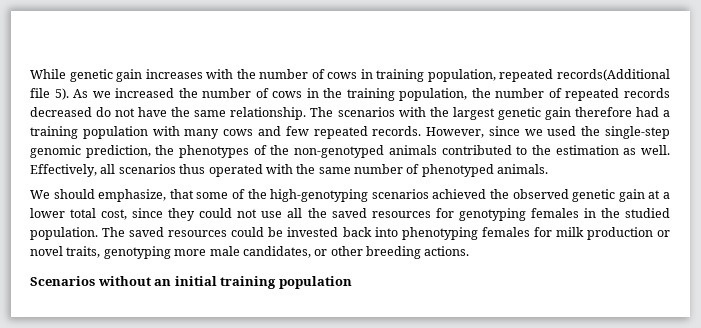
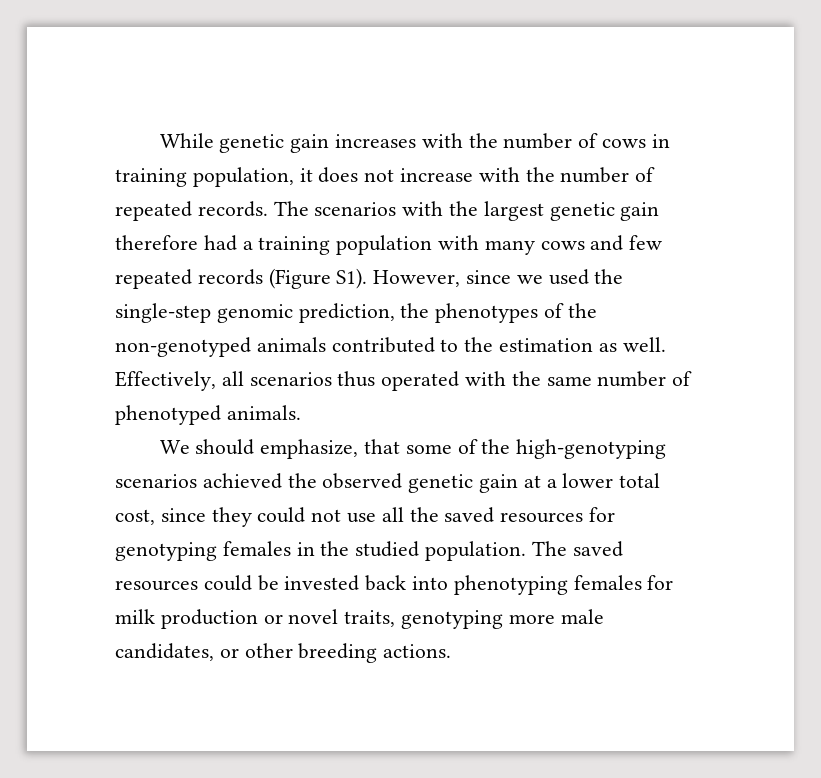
[499,69,671,82] [30,88,670,101] [30,107,307,120] repeated records(Additional file 5). As we increased the number of cows in the training population, the number of repeated records decreased do not have the same relationship. -> [299,167,656,183] [115,201,268,221] it does not increase with the number of repeated records.
[372,126,422,136] records. -> [197,268,368,289] records (Figure S1).
[30,276,352,289] // Scenarios without an initial training population -> (452, 651) none

